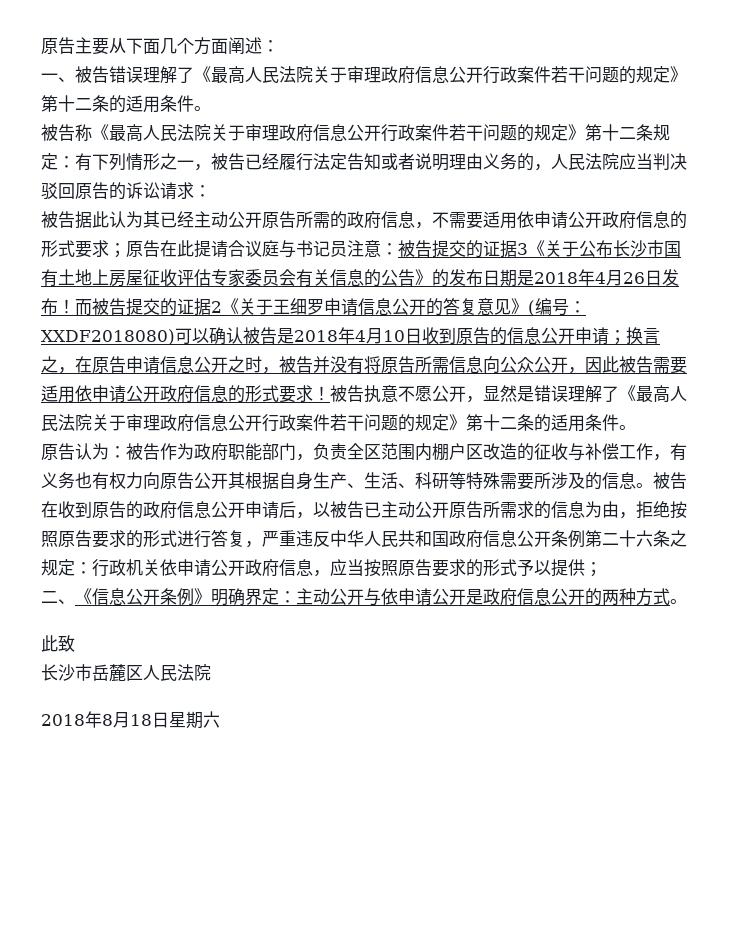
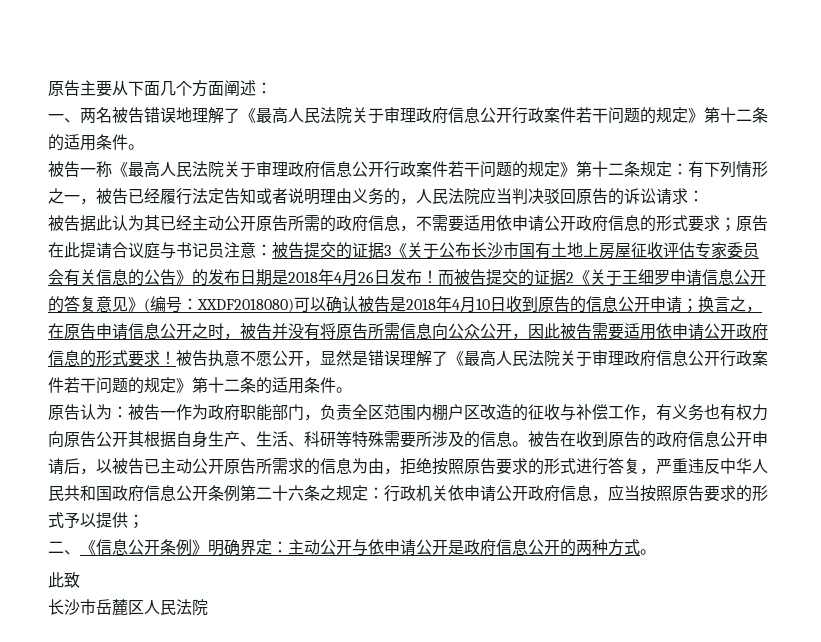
(75, 79) none -> [80,107,112,123] 两名
(143, 74) none -> [176,107,192,123] 地
(75, 132) none -> [80,168,96,175] 一
(160, 451) none -> [160,411,176,418] 一
[41,711,220,729] // 2018年8月18日星期六 -> (208, 607) none

